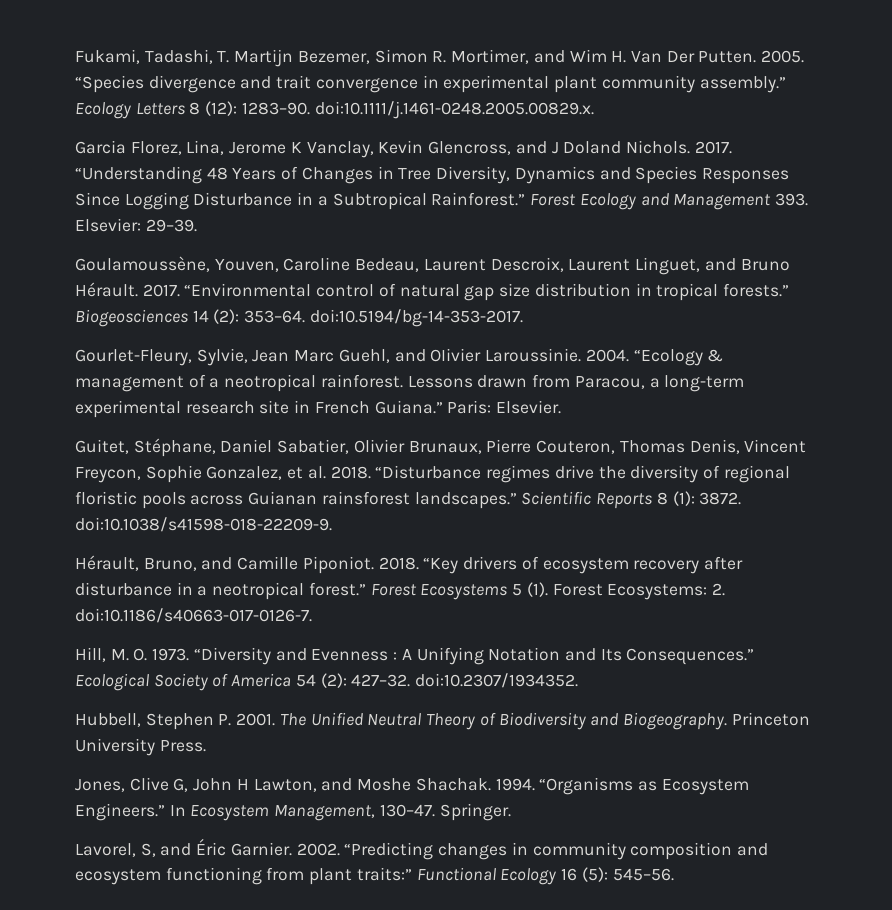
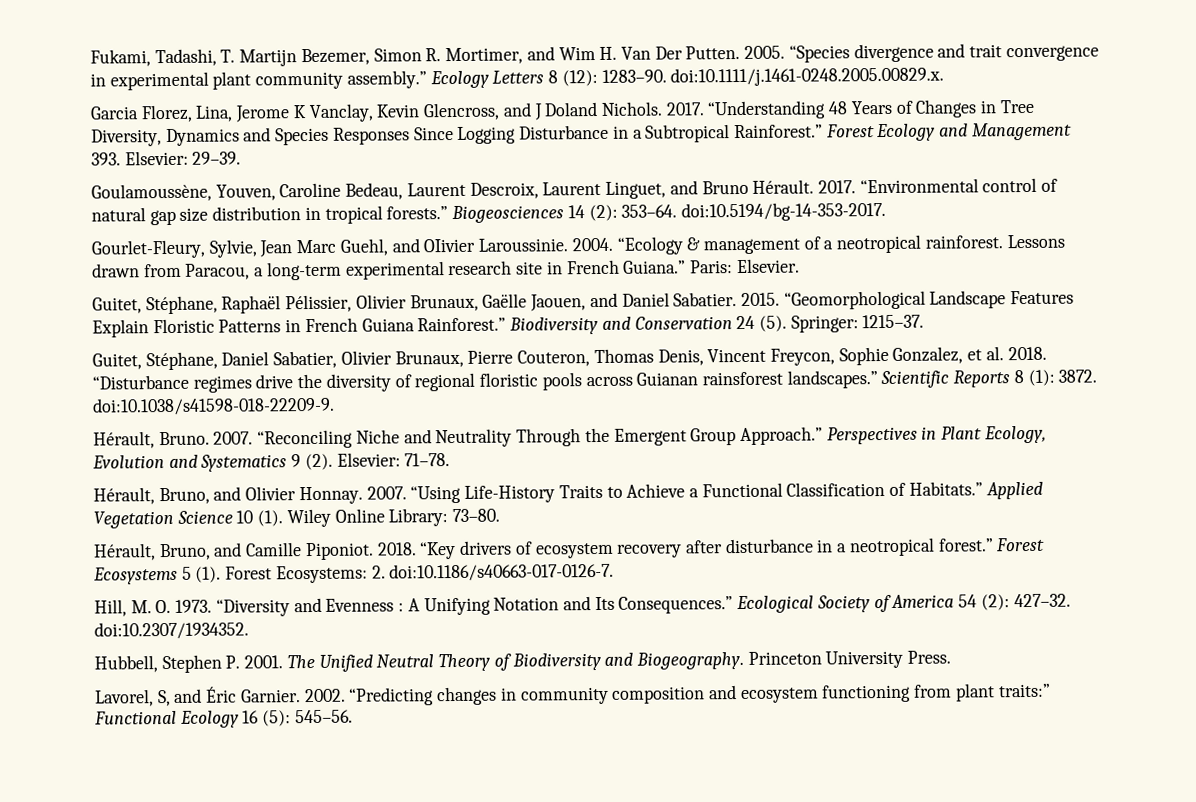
(562, 407) none -> [92,290,1075,315] [92,314,925,338] // Guitet, Stéphane, Raphaël Pélissier, Olivier Brunaux, Gaëlle Jaouen, and Daniel Sabatier. 2015. “Geomorphological Landscape Features Explain Floristic Patterns in French Guiana Rainforest.” Biodiversity and Conservation 24 (5). Springer: 1215–37.
(332, 524) none -> [93,425,1047,449] [92,452,451,472] [93,481,1043,505] [93,508,501,529] // Hérault, Bruno. 2007. “Reconciling Niche and Neutrality Through the Emergent Group Approach.” Perspectives in Plant Ecology, Evolution and Systematics 9 (2). Elsevier: 71–78. // Hérault, Bruno, and Olivier Honnay. 2007. “Using Life-History Traits to Achieve a Functional Classification of Habitats.” Applied Vegetation Science 10 (1). Wiley Online Library: 73–80.
[75,777,749,795] [75,803,511,821] // Jones, Clive G, John H Lawton, and Moshe Shachak. 1994. “Organisms as Ecosystem Engineers.” In Ecosystem Management, 130–47. Springer. -> (952, 657) none

